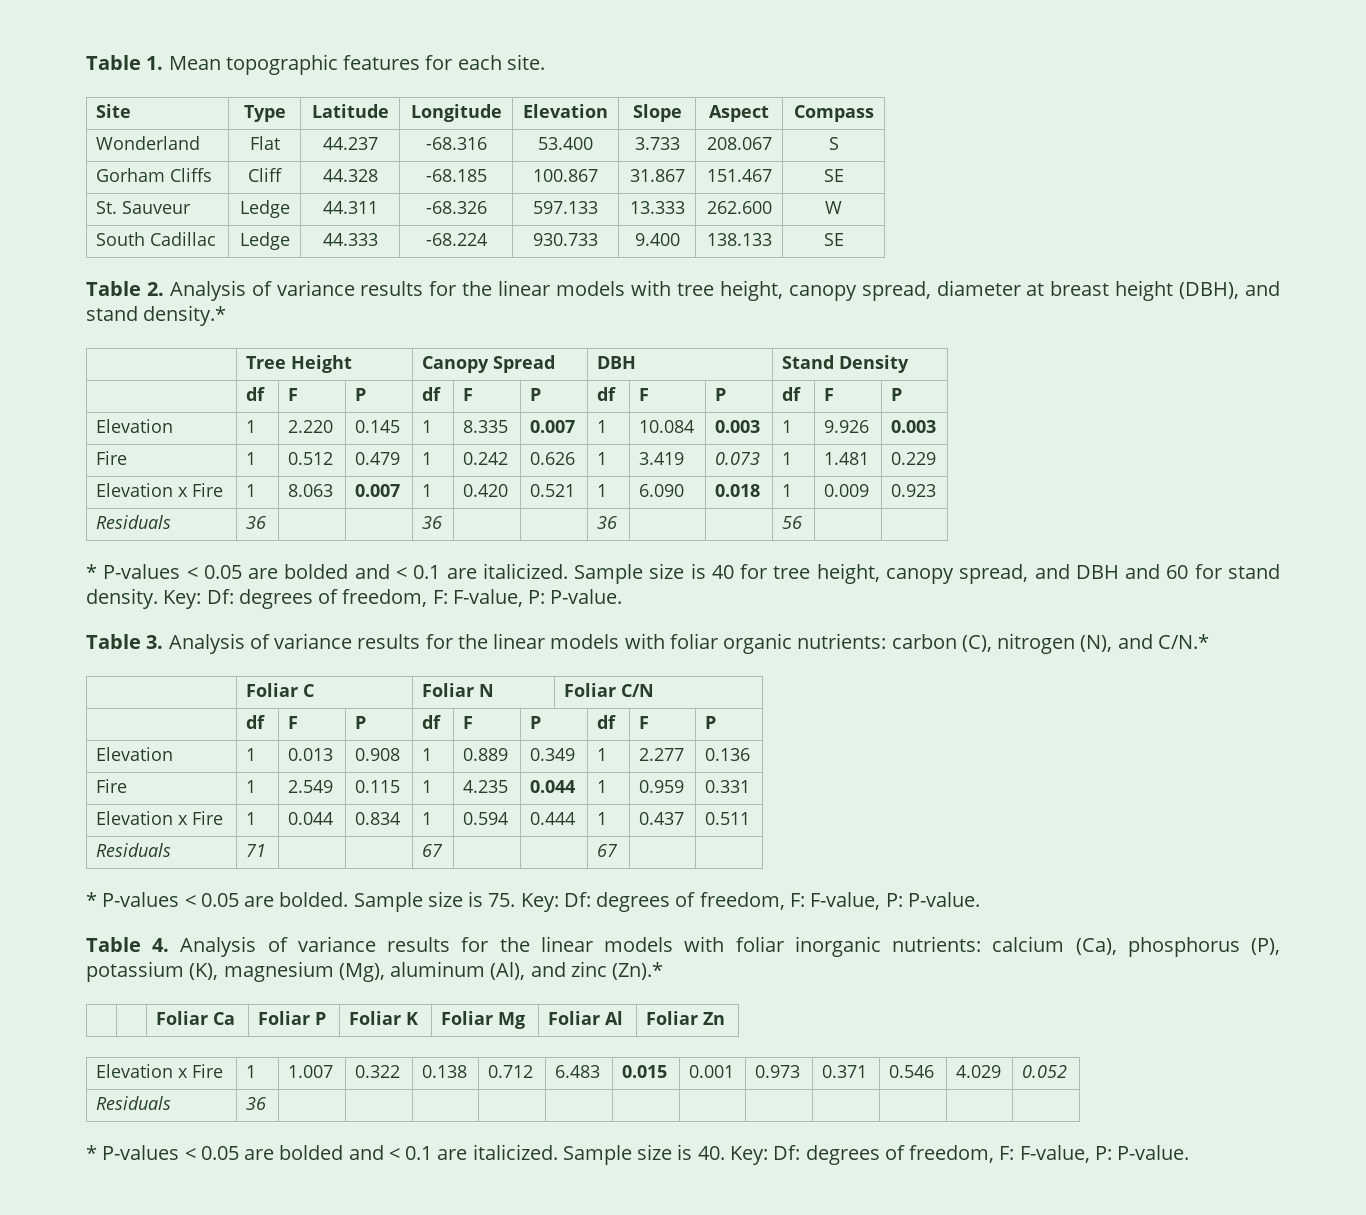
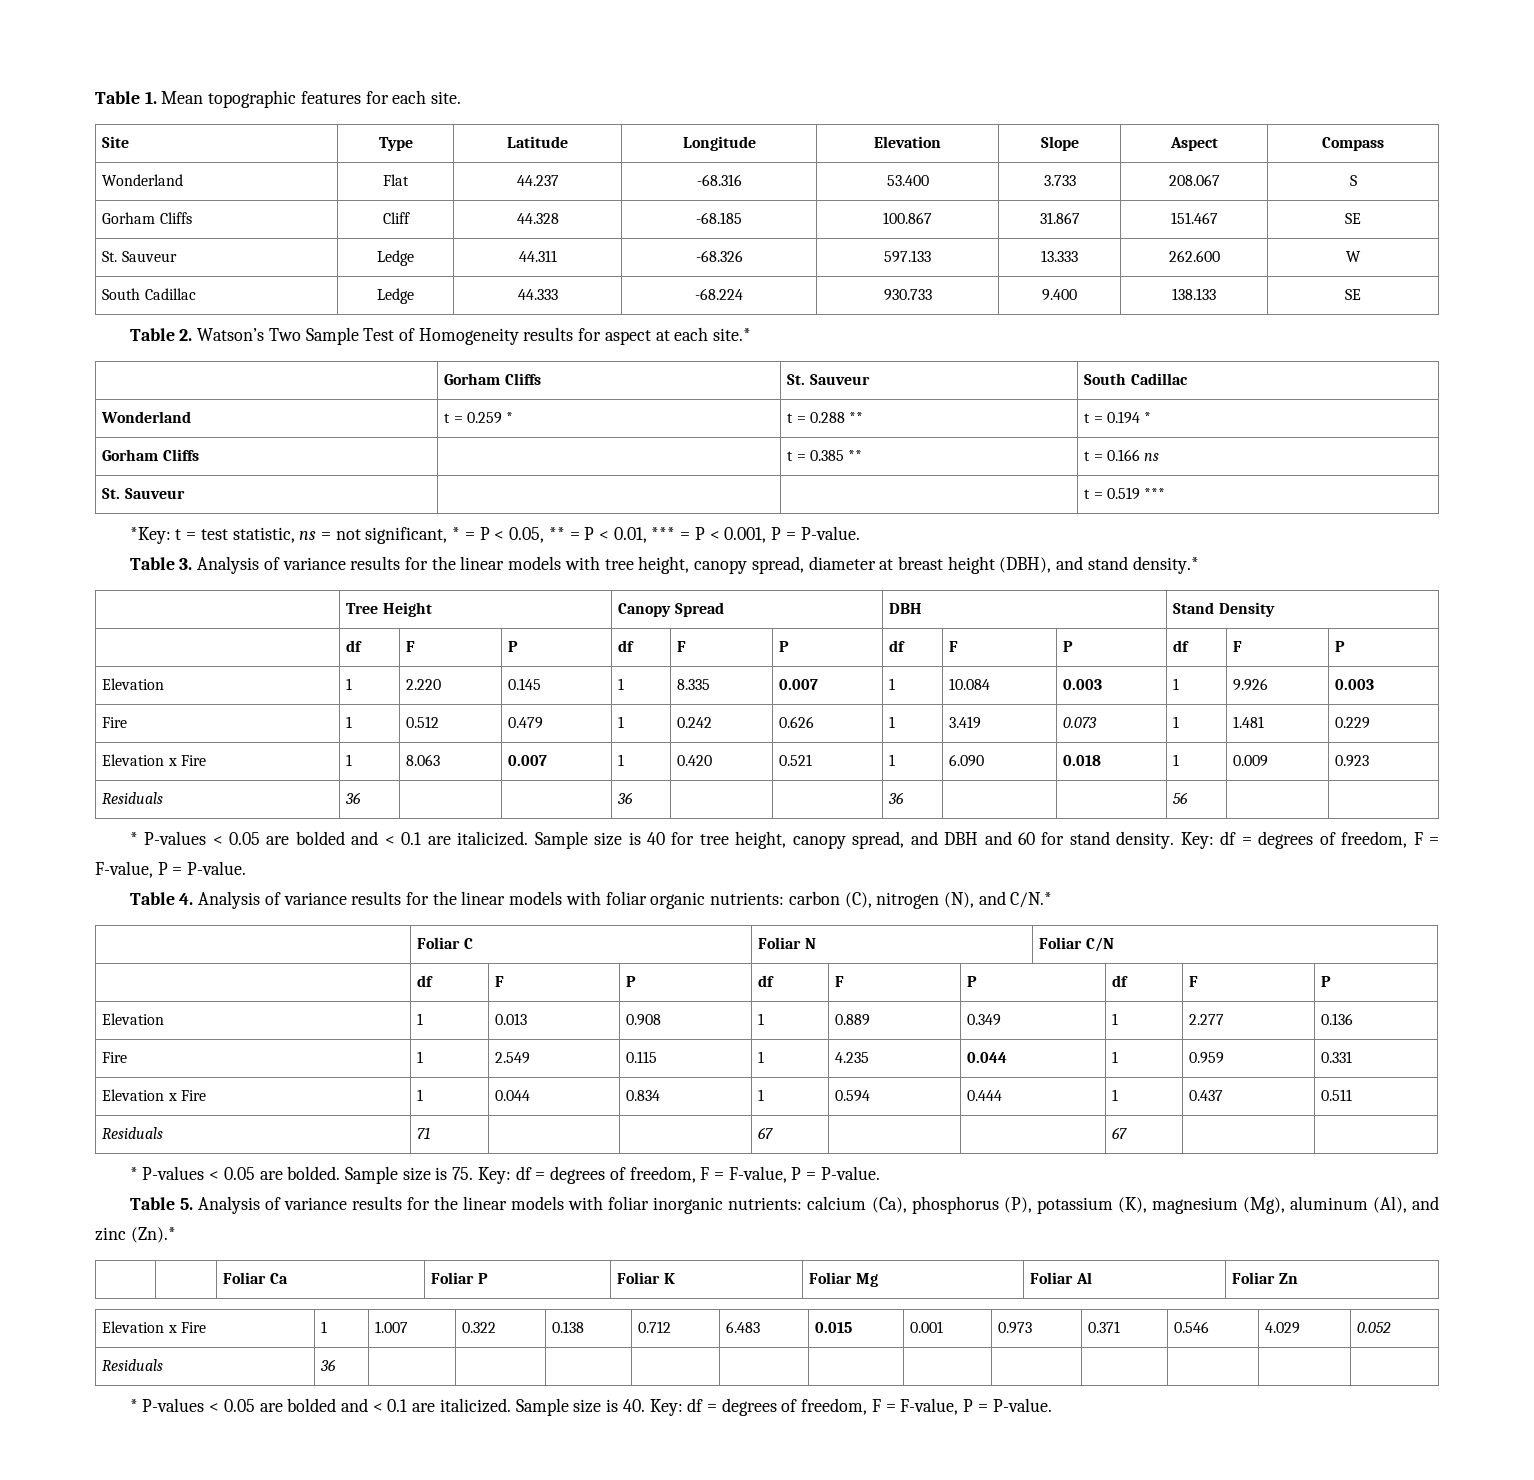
(164, 289) none -> [197,327,752,345] [444,373,541,385] [787,374,870,385] [1084,373,1188,385] [101,411,192,423] [444,412,514,424] [787,412,864,423] [1084,411,1152,424] [102,449,199,461] [787,450,863,461] [1084,449,1160,461] [102,488,185,499] [1084,487,1166,500] [129,526,860,544] [129,557,193,570] Watson’s Two Sample Test of Homogeneity results for aspect at each site.* // | Gorham Cliffs | St. Sauveur | South Cadillac // Wonderland | t = 0.259 * | t = 0.288 ** | t = 0.194 * // Gorham Cliffs | | t = 0.385 ** | t = 0.166 ns // St. Sauveur | | | t = 0.519 *** // *Key: t = test statistic, ns = not significant, * = P < 0.05, ** = P < 0.01, *** = P < 0.001, P = P-value. // Table 3.
[206,589,623,609] [86,634,164,649] Df: degrees of freedom, F: F-value, P: P-value. // Table 3. -> [1220,831,1439,849] [95,861,247,878] [129,892,194,905] df = degrees of freedom, F = F-value, P = P-value. // Table 4.
[563,892,980,912] [86,937,170,952] Df: degrees of freedom, F: F-value, P: P-value. // Table 4. -> [515,1166,880,1184] [129,1197,193,1210] df = degrees of freedom, F = F-value, P = P-value. // Table 5.
[773,1145,1112,1165] Df: degrees of freedom, F: F-value, P: -> [687,1398,988,1416] df = degrees of freedom, F = F-value, P =

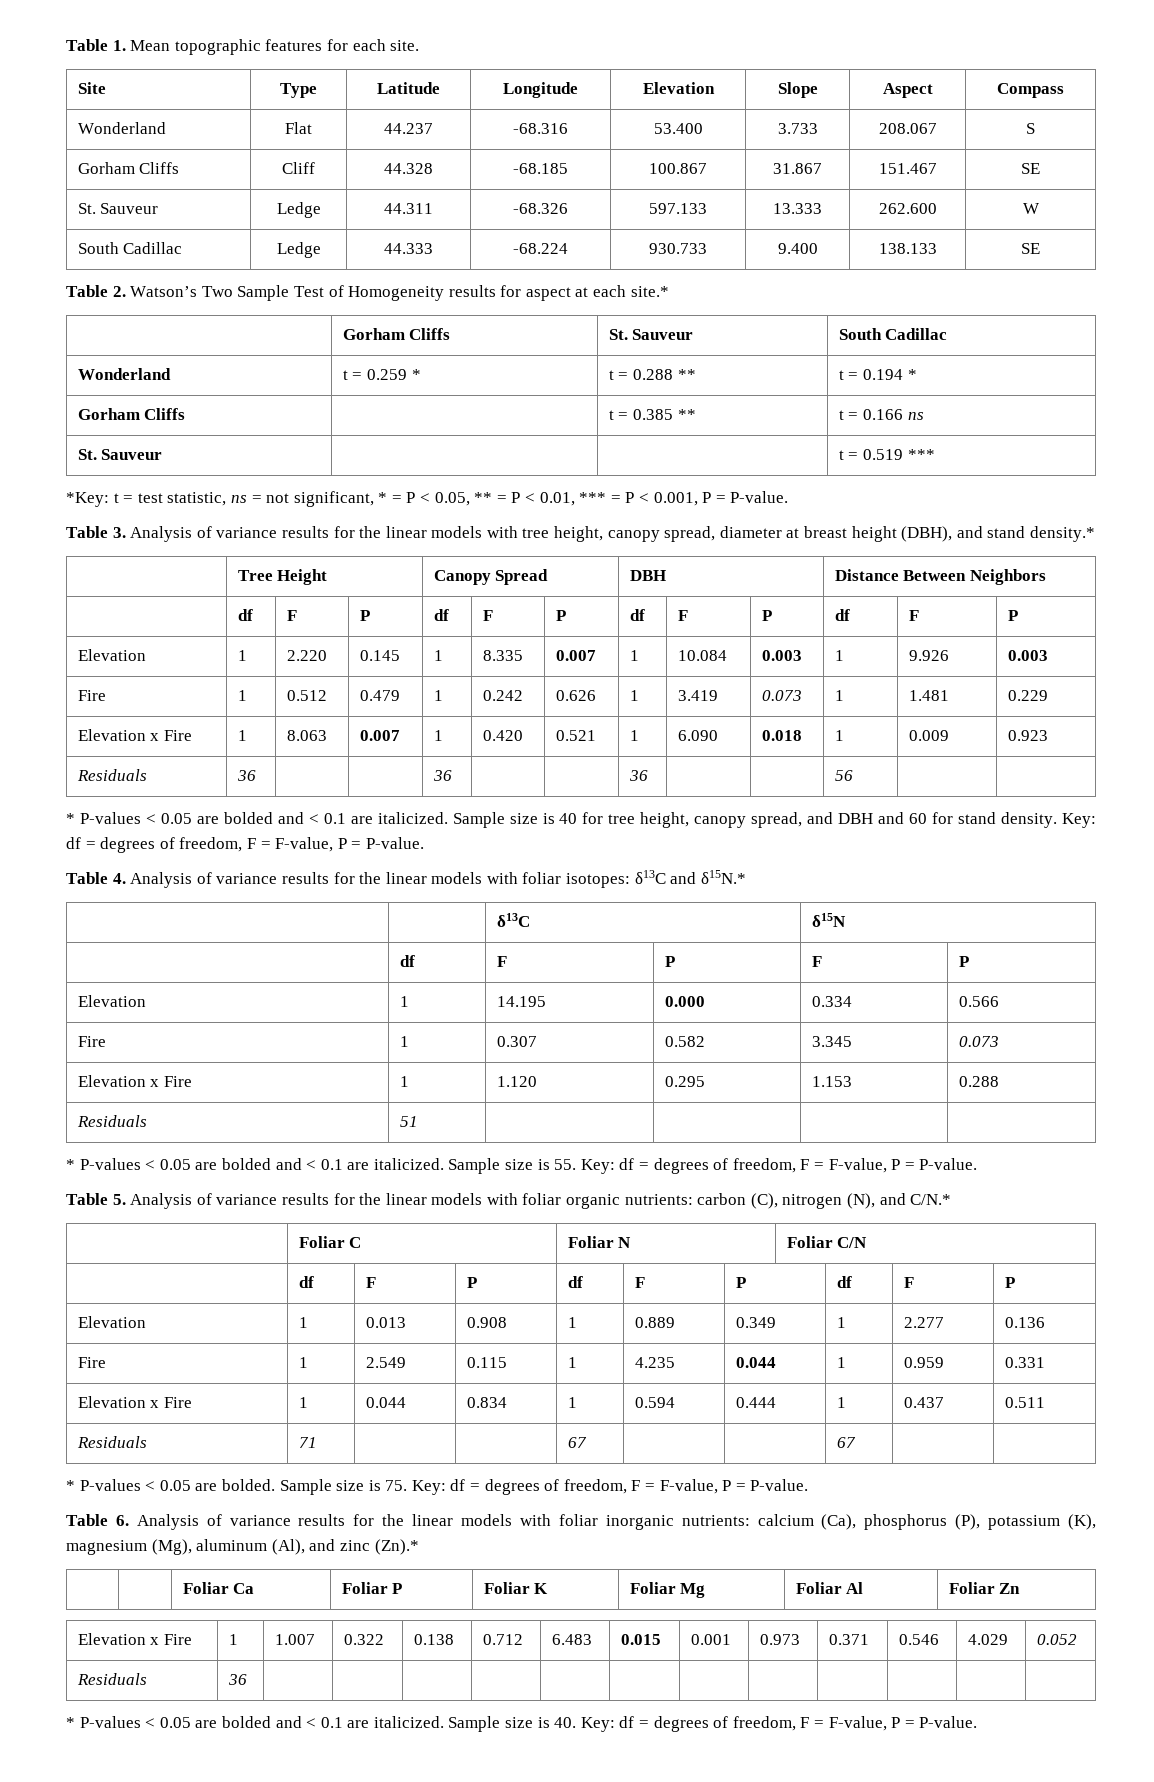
[1173,602,1275,617] Stand Density -> [834,569,1047,585] Distance Between Neighbors
(647, 898) none -> [566,870,746,888] [496,913,530,927] [811,913,846,927] [399,955,415,967] [496,956,507,967] [664,956,675,967] [811,956,822,967] [958,956,969,967] [77,995,146,1007] [399,996,409,1007] [496,996,546,1007] [664,996,705,1007] [811,996,852,1007] [958,996,999,1007] [77,1036,106,1047] [399,1036,409,1047] [496,1036,537,1047] [664,1036,705,1047] [811,1036,852,1047] [958,1036,999,1047] [77,1075,193,1087] [399,1076,409,1087] [496,1076,537,1087] [664,1076,705,1087] [811,1076,852,1087] [958,1076,999,1087] [76,1115,147,1127] [399,1116,418,1127] [66,1158,978,1174] [66,1193,562,1209] isotopes: δ13C and δ15N.* // | | δ13C | δ15N // | df | F | P | F | P // Elevation | 1 | 14.195 | 0.000 | 0.334 | 0.566 // Fire | 1 | 0.307 | 0.582 | 3.345 | 0.073 // Elevation x Fire | 1 | 1.120 | 0.295 | 1.153 | 0.288 // Residuals | 51 | | | | // * P-values < 0.05 are bolded and < 0.1 are italicized. Sample size is 55. Key: df = degrees of freedom, F = F-value, P = P-value. // Table 5. Analysis of variance results for the linear models with foliar
[179,1198,193,1210] 5. -> [115,1515,129,1526] 6.

